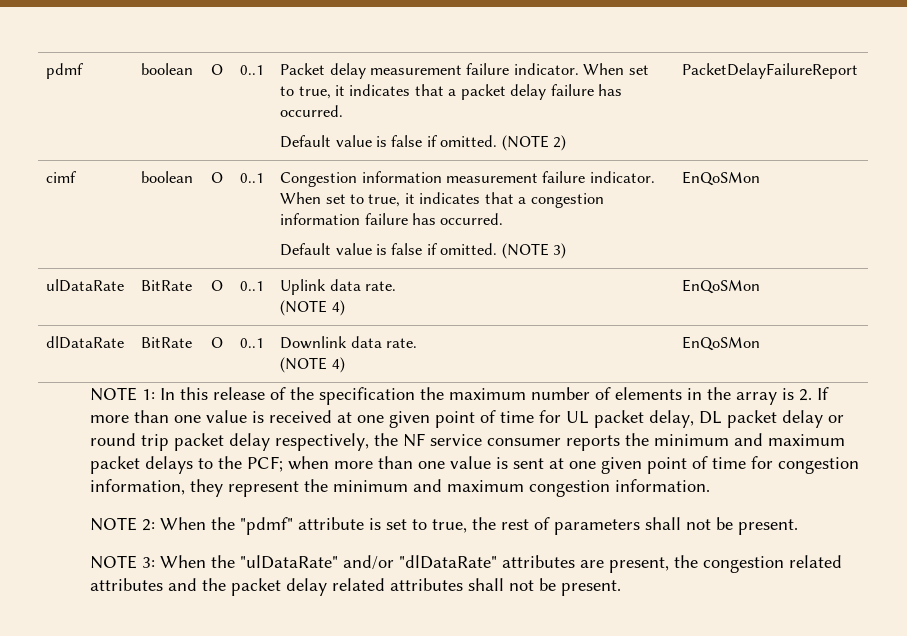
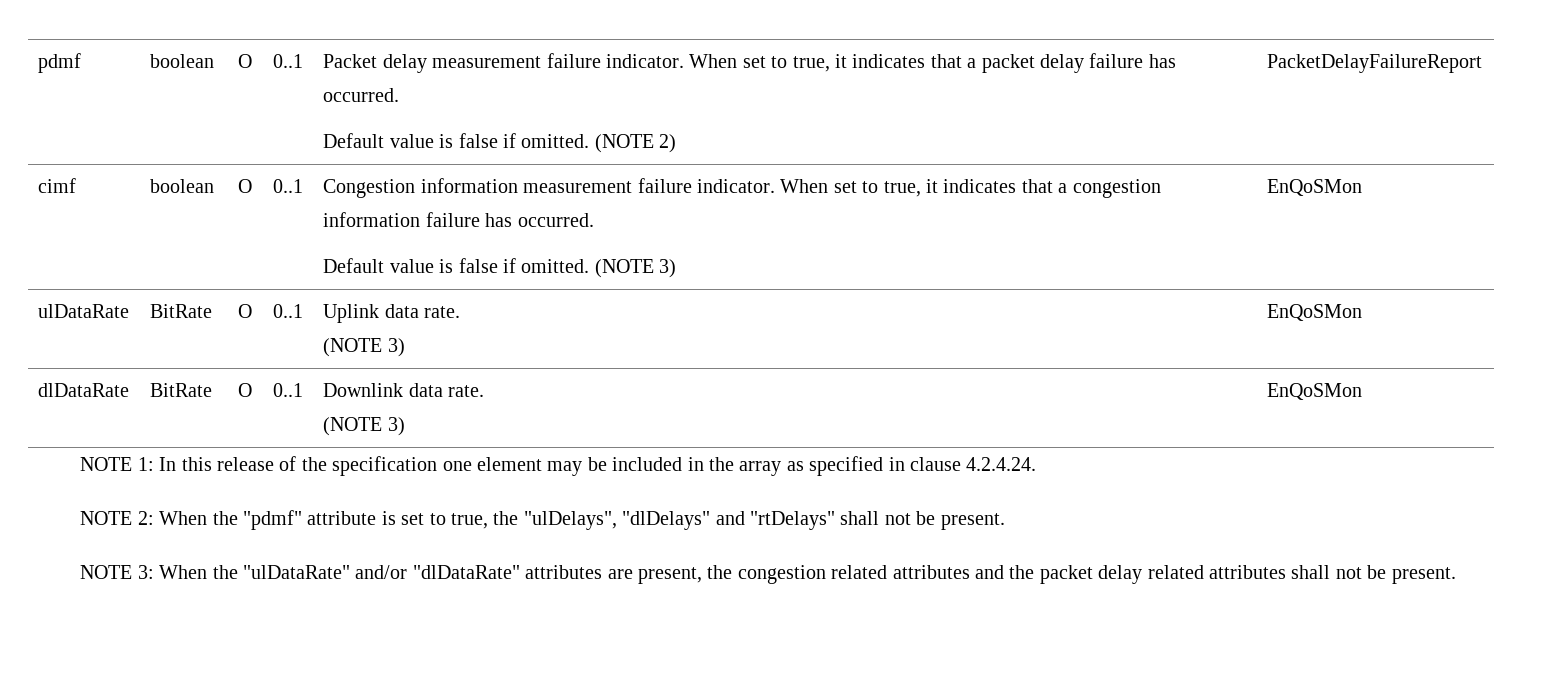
[331,300,345,316] 4) -> [387,338,405,357] 3)
[331,357,345,373] 4) -> [387,417,405,436] 3)
[420,387,830,405] [90,410,845,428] [90,433,846,451] [90,456,860,474] [90,479,711,497] the maximum number of elements in the array is 2. If more than one value is received at one given point of time for UL packet delay, DL packet delay or round trip packet delay respectively, the NF service consumer reports the minimum and maximum packet delays to the PCF; when more than one value is sent at one given point of time for congestion information, they represent the minimum and maximum congestion information. -> [442,456,1037,476] one element may be included in the array as specified in clause 4.2.4.24.
[501,517,641,535] rest of parameters -> [523,511,835,530] "ulDelays", "dlDelays" and "rtDelays"

